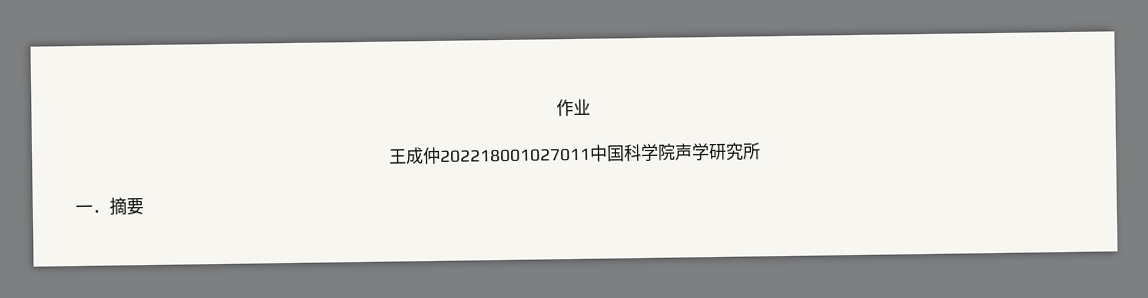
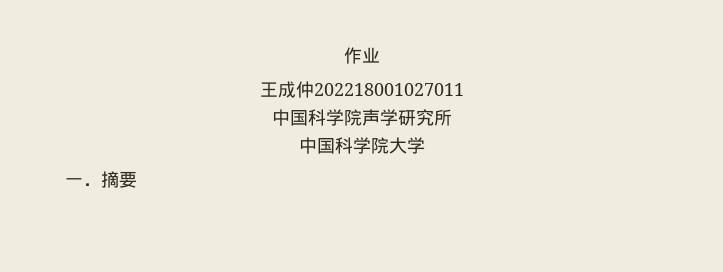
(591, 155) none -> (464, 89) //
(761, 151) none -> [298,137,425,154] // 中国科学院大学

